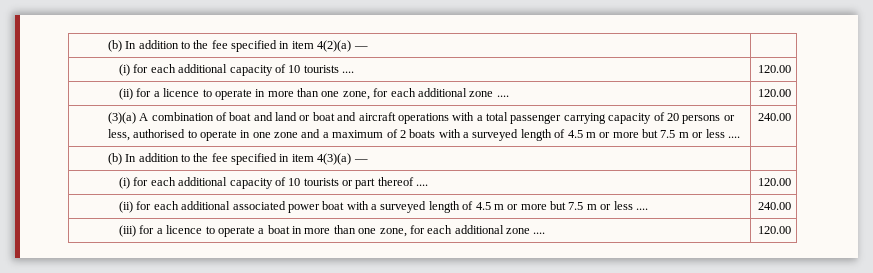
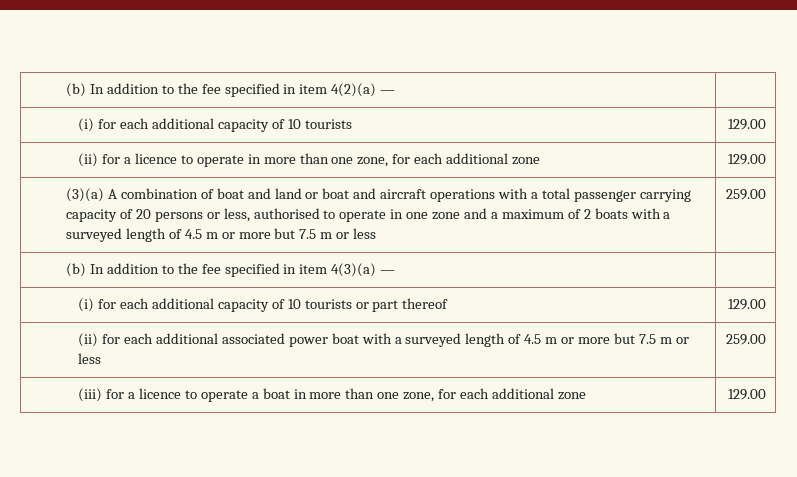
[342,71,355,73] [758,65,792,73] .... | 120.00 -> [728,119,767,130] | 129.00
[496,95,509,97] [758,89,792,97] .... | 120.00 -> [728,154,767,165] | 129.00
[727,136,740,138] [758,113,792,121] .... | 240.00 -> [726,189,767,200] | 259.00
[416,184,429,186] [758,178,792,186] .... | 120.00 -> [728,299,767,310] | 129.00
[635,208,648,210] [758,202,792,210] .... | 240.00 -> [726,334,767,345] | 259.00
[533,232,546,234] [758,226,792,234] .... | 120.00 -> [728,389,767,400] | 129.00

